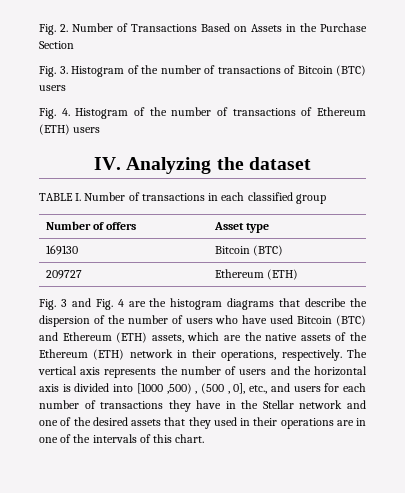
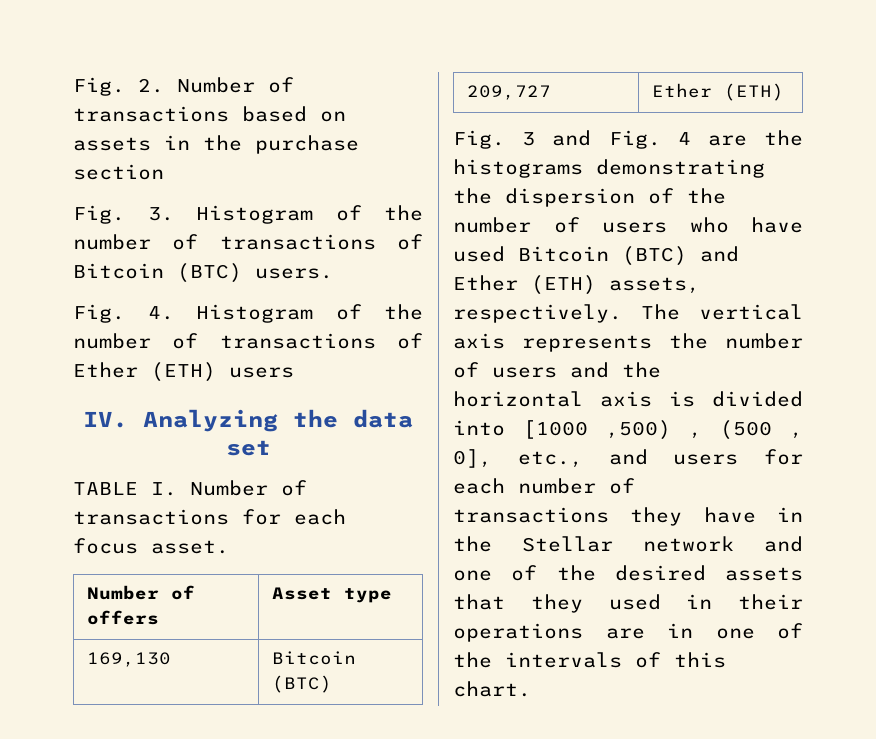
[131,23,367,32] [39,41,74,49] Transactions Based on Assets in the Purchase Section -> [73,106,346,122] [73,135,359,154] [73,164,164,180] transactions based on assets in the purchase section
[39,85,66,91] users -> [255,268,333,279] users.
[317,107,366,116] Ethereum -> [73,362,138,378] Ether
[248,157,311,170] dataset -> [353,409,413,428] [225,440,271,456] data set
[208,192,326,204] in each classified group -> [242,509,346,525] [73,538,229,554] for each focus asset.
[45,245,78,255] 169130 -> [87,652,172,667] 169,130
[45,270,82,279] [214,269,264,278] 209727 | Ethereum -> [467,85,552,100] [652,83,713,98] 209,727 | Ether
[170,298,347,310] histogram diagrams that describe -> [453,159,765,178] histograms demonstrating
[62,332,112,341] Ethereum -> [453,275,518,291] Ether
[187,332,367,341] [39,349,277,361] which are the native assets of the Ethereum (ETH) network in their operations, -> (700, 285) none

